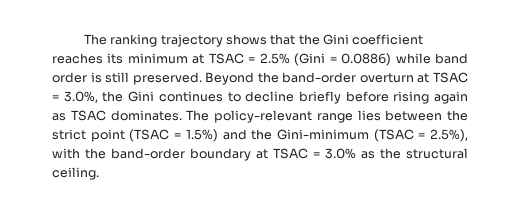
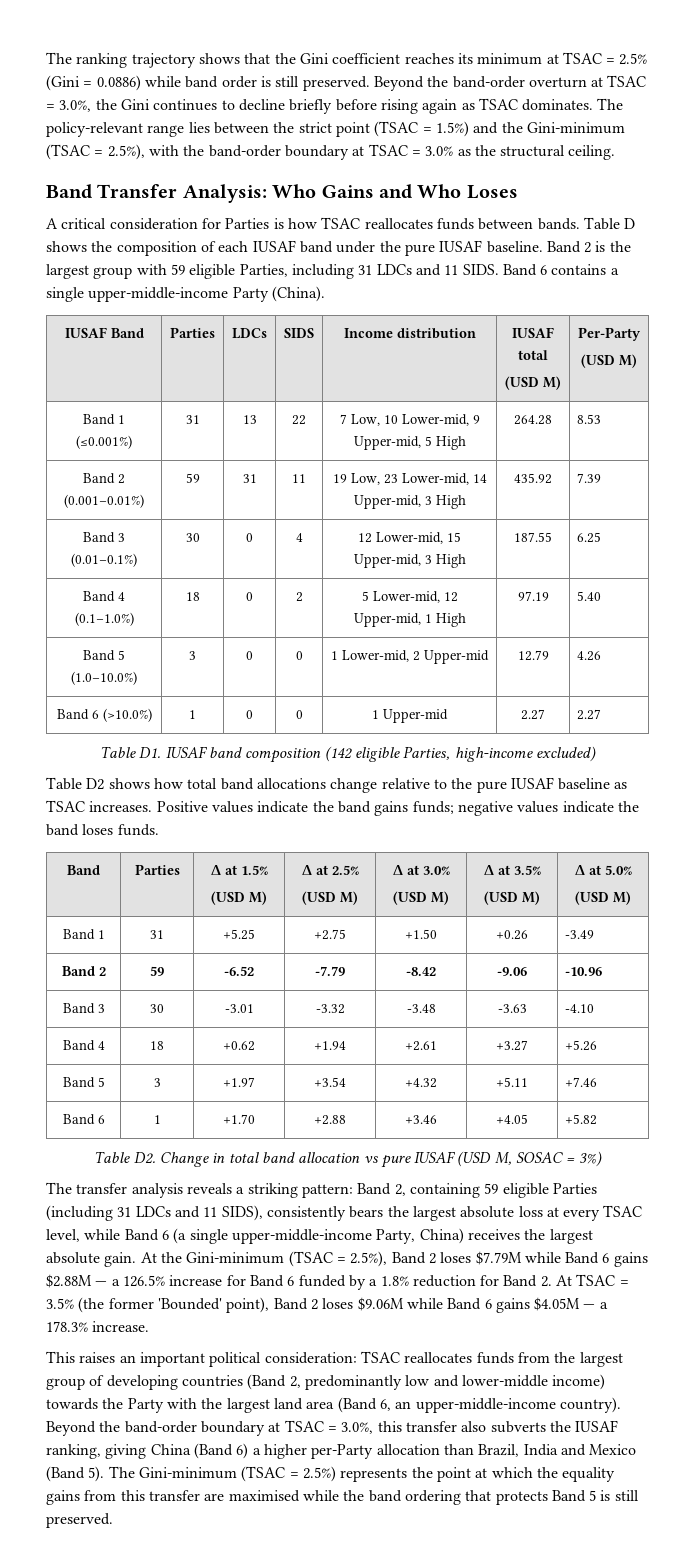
(99, 173) none -> [46,184,518,203] [46,217,636,230] [46,240,631,256] [46,264,619,279] [46,286,325,302] [64,327,144,338] [170,327,215,338] [231,328,267,339] [284,328,314,338] [343,328,476,339] [512,327,554,338] [518,350,548,360] [505,376,561,390] [578,327,641,341] [581,354,637,368] [83,414,125,425] [76,435,132,449] [185,415,200,424] [242,415,257,424] [292,415,306,425] [339,414,480,426] [353,436,466,450] [514,415,552,425] [576,414,601,424] [83,473,125,484] [64,494,144,508] [185,473,200,483] [242,474,257,483] [292,474,306,483] [332,473,487,485] [353,495,466,509] [514,473,552,484] [576,473,601,483] [83,532,125,543] [71,553,137,567] [185,533,200,542] [245,533,253,542] [295,533,303,542] [358,532,461,544] [353,554,466,568] [514,532,552,542] [576,532,601,543] [83,591,125,602] [74,612,134,626] [185,592,200,601] [245,592,253,601] [295,592,303,602] [361,591,458,603] [353,613,466,627] [517,591,549,601] [576,591,601,601] [83,650,125,661] [71,671,137,685] [188,651,196,660] [245,651,253,660] [295,651,303,660] [331,650,489,664] [517,650,549,661] [576,651,601,661] [56,708,152,722] [188,710,196,719] [245,710,253,719] [295,710,303,719] [372,709,448,723] [521,709,545,720] [576,709,601,720] [100,746,596,763] [46,777,628,793] [46,800,639,816] [46,824,159,836] [67,865,100,875] [134,864,180,875] [210,865,268,875] [210,891,267,905] [301,865,359,875] [302,891,358,905] [392,865,450,875] [393,891,449,905] [483,865,541,875] [484,891,540,905] [574,865,632,875] [575,891,631,905] [62,929,105,940] [150,930,164,939] [222,929,255,940] [314,929,346,940] [405,929,437,939] [496,930,528,940] [564,930,594,939] [61,966,106,976] [150,966,164,976] [223,966,254,976] [315,966,345,976] [406,967,436,976] [497,967,527,976] [564,967,602,976] [62,1003,105,1014] [150,1004,164,1013] [224,1004,254,1013] [315,1004,345,1014] [406,1004,436,1013] [497,1004,527,1013] [564,1004,594,1013] [62,1040,105,1051] [150,1041,164,1050] [222,1041,255,1051] [314,1041,346,1050] [405,1041,437,1051] [496,1040,528,1051] [564,1040,597,1051] [62,1077,105,1088] [153,1078,161,1087] [222,1077,255,1087] [314,1077,346,1087] [405,1078,437,1088] [496,1077,528,1087] [564,1077,597,1087] [62,1114,105,1125] [153,1115,161,1124] [222,1114,255,1124] [314,1115,346,1125] [405,1115,437,1124] [496,1114,528,1124] [564,1114,597,1125] [94,1151,602,1168] [46,1182,597,1198] [46,1205,643,1221] [46,1228,593,1244] [46,1251,648,1267] [46,1274,629,1290] [46,1297,608,1313] [46,1321,150,1332] [46,1351,623,1367] [46,1374,606,1390] [46,1397,621,1413] [46,1420,619,1436] [46,1443,637,1459] [46,1466,616,1482] [46,1490,639,1505] [46,1513,113,1528] // Band Transfer Analysis: Who Gains and Who Loses // A critical consideration for Parties is how TSAC reallocates funds between bands. Table D shows the composition of each IUSAF band under the pure IUSAF baseline. Band 2 is the largest group with 59 eligible Parties, including 31 LDCs and 11 SIDS. Band 6 contains a single upper-middle-income Party (China). // IUSAF Band | Parties | LDCs | SIDS | Income distribution | IUSAF total // (USD M) | Per-Party // (USD M) // Band 1 (≤0.001%) | 31 | 13 | 22 | 7 Low, 10 Lower-mid, 9 Upper-mid, 5 High | 264.28 | 8.53 // Band 2 (0.001–0.01%) | 59 | 31 | 11 | 19 Low, 23 Lower-mid, 14 Upper-mid, 3 High | 435.92 | 7.39 // Band 3 (0.01–0.1%) | 30 | 0 | 4 | 12 Lower-mid, 15 Upper-mid, 3 High | 187.55 | 6.25 // Band 4 (0.1–1.0%) | 18 | 0 | 2 | 5 Lower-mid, 12 Upper-mid, 1 High | 97.19 | 5.40 // Band 5 (1.0–10.0%) | 3 | 0 | 0 | 1 Lower-mid, 2 Upper-mid | 12.79 | 4.26 // Band 6 (>10.0%) | 1 | 0 | 0 | 1 Upper-mid | 2.27 | 2.27 // Table D1. IUSAF band composition (142 eligible Parties, high-income excluded) // Table D2 shows how total band allocations change relative to the pure IUSAF baseline as TSAC increases. Positive values indicate the band gains funds; negative values indicate the band loses funds. // Band | Parties | Δ at 1.5% // (USD M) | Δ at 2.5% // (USD M) | Δ at 3.0% // (USD M) | Δ at 3.5% // (USD M) | Δ at 5.0% // (USD M) // Band 1 | 31 | +5.25 | +2.75 | +1.50 | +0.26 | -3.49 // Band 2 | 59 | -6.52 | -7.79 | -8.42 | -9.06 | -10.96 // Band 3 | 30 | -3.01 | -3.32 | -3.48 | -3.63 | -4.10 // Band 4 | 18 | +0.62 | +1.94 | +2.61 | +3.27 | +5.26 // Band 5 | 3 | +1.97 | +3.54 | +4.32 | +5.11 | +7.46 // Band 6 | 1 | +1.70 | +2.88 | +3.46 | +4.05 | +5.82 // Table D2. Change in total band allocation vs pure IUSAF (USD M, SOSAC = 3%) // The transfer analysis reveals a striking pattern: Band 2, containing 59 eligible Parties (including 31 LDCs and 11 SIDS), consistently bears the largest absolute loss at every TSAC level, while Band 6 (a single upper-middle-income Party, China) receives the largest absolute gain. At the Gini-minimum (TSAC = 2.5%), Band 2 loses $7.79M while Band 6 gains $2.88M — a 126.5% increase for Band 6 funded by a 1.8% reduction for Band 2. At TSAC = 3.5% (the former 'Bounded' point), Band 2 loses $9.06M while Band 6 gains $4.05M — a 178.3% increase. // This raises an important political consideration: TSAC reallocates funds from the largest group of developing countries (Band 2, predominantly low and lower-middle income) towards the Party with the largest land area (Band 6, an upper-middle-income country). Beyond the band-order boundary at TSAC = 3.0%, this transfer also subverts the IUSAF ranking, giving China (Band 6) a higher per-Party allocation than Brazil, India and Mexico (Band 5). The Gini-minimum (TSAC = 2.5%) represents the point at which the equality gains from this transfer are maximised while the band ordering that protects Band 5 is still preserved.

